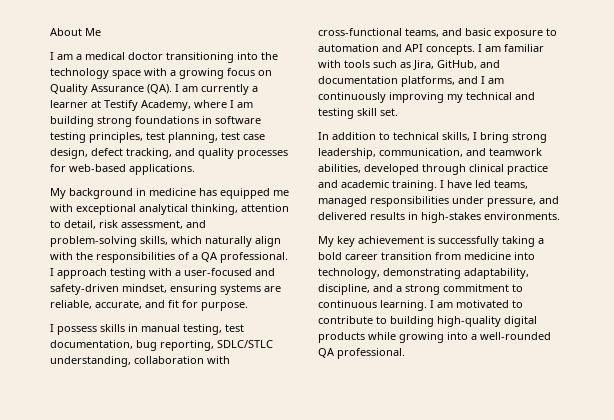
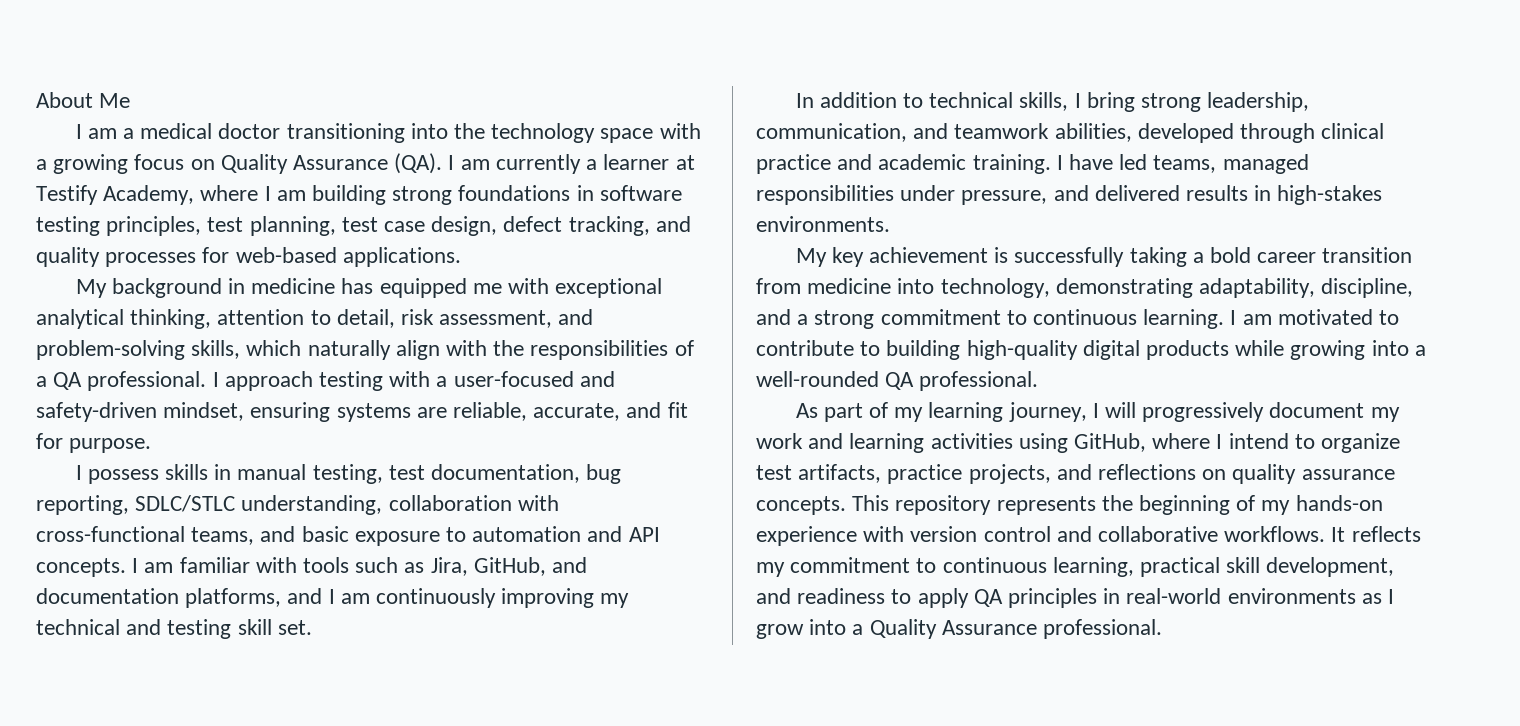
(405, 353) none -> [795,402,1400,422] [756,433,1401,453] [756,464,1395,484] [756,495,1383,515] [756,526,1421,546] [756,557,1395,577] [756,588,1395,608] [756,619,1163,639] // As part of my learning journey, I will progressively document my work and learning activities using GitHub, where I intend to organize test artifacts, practice projects, and reflections on quality assurance concepts. This repository represents the beginning of my hands-on experience with version control and collaborative workflows. It reflects my commitment to continuous learning, practical skill development, and readiness to apply QA principles in real-world environments as I grow into a Quality Assurance professional.

